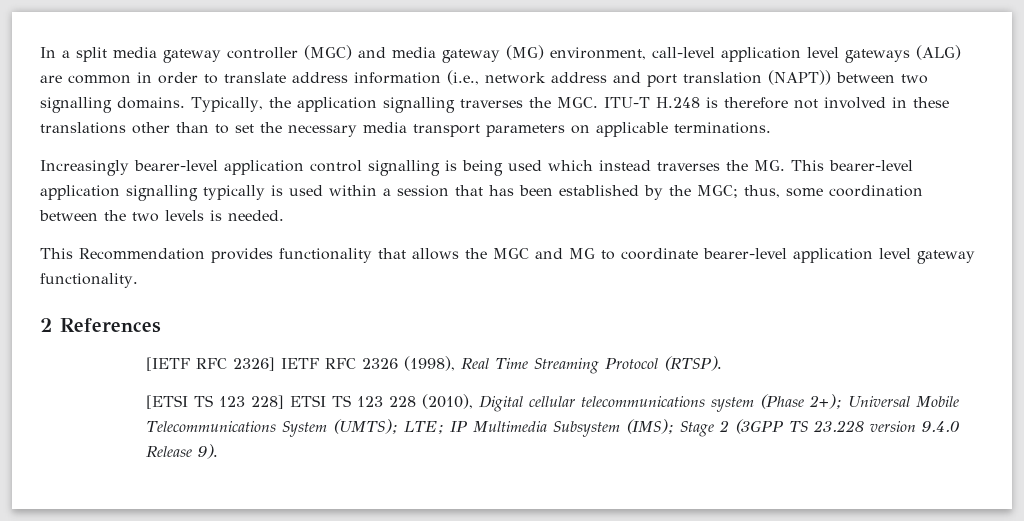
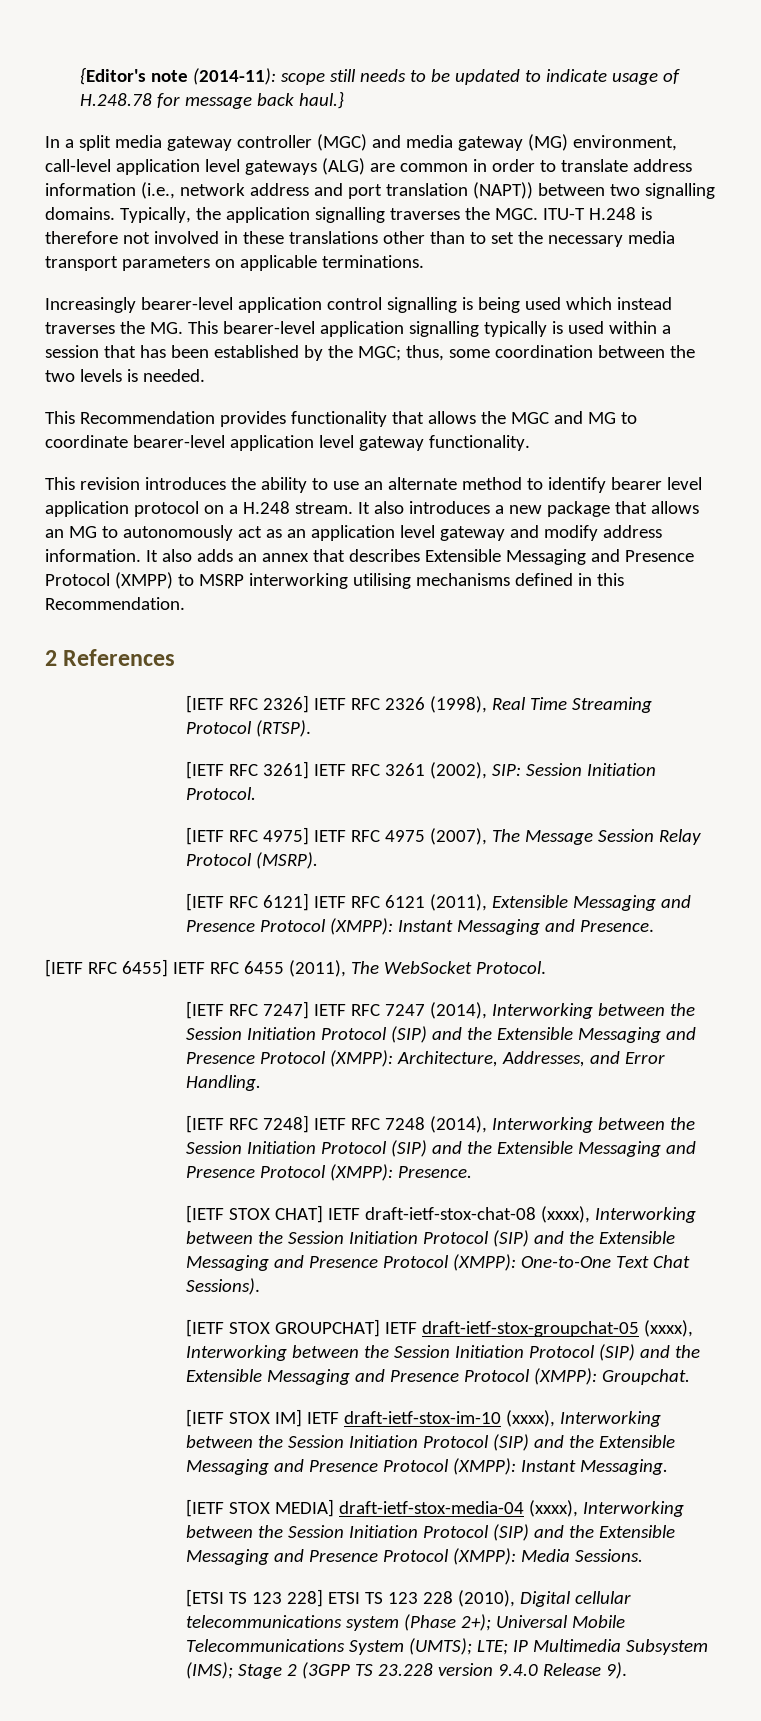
(40, 52) none -> [80,67,681,85] [80,91,345,109] {Editor's note (2014-11): scope still needs to be updated to indicate usage of H.248.78 for message back haul.} //
(138, 280) none -> [45,477,702,493] [45,501,699,517] [45,525,662,541] [45,549,694,565] [45,572,624,589] [45,597,185,610] // This revision introduces the ability to use an alternate method to identify bearer level application protocol on a H.248 stream. It also introduces a new package that allows an MG to autonomously act as an application level gateway and modify address information. It also adds an annex that describes Extensible Messaging and Presence Protocol (XMPP) to MSRP interworking utilising mechanisms defined in this Recommendation.
(723, 363) none -> [185,761,656,779] [185,787,256,800] [185,827,701,845] [185,852,318,869] [185,893,691,911] [185,918,654,935] [45,959,546,977] [185,1001,695,1019] [185,1026,696,1043] [185,1050,665,1067] [185,1075,261,1091] [185,1115,695,1133] [185,1140,696,1157] [185,1164,472,1181] [185,1205,696,1223] [185,1230,675,1247] [185,1254,690,1271] [185,1278,260,1295] [185,1319,693,1337] [185,1344,700,1361] [185,1368,690,1385] [185,1409,661,1427] [185,1434,675,1451] [185,1458,668,1475] [185,1499,684,1517] [185,1524,675,1541] [185,1548,643,1565] // [IETF RFC 3261] IETF RFC 3261 (2002), SIP: Session Initiation Protocol. // [IETF RFC 4975] IETF RFC 4975 (2007), The Message Session Relay Protocol (MSRP). // [IETF RFC 6121] IETF RFC 6121 (2011), Extensible Messaging and Presence Protocol (XMPP): Instant Messaging and Presence. // [IETF RFC 6455] IETF RFC 6455 (2011), The WebSocket Protocol. // [IETF RFC 7247] IETF RFC 7247 (2014), Interworking between the Session Initiation Protocol (SIP) and the Extensible Messaging and Presence Protocol (XMPP): Architecture, Addresses, and Error Handling. // [IETF RFC 7248] IETF RFC 7248 (2014), Interworking between the Session Initiation Protocol (SIP) and the Extensible Messaging and Presence Protocol (XMPP): Presence. // [IETF STOX CHAT] IETF draft-ietf-stox-chat-08 (xxxx), Interworking between the Session Initiation Protocol (SIP) and the Extensible Messaging and Presence Protocol (XMPP): One-to-One Text Chat Sessions). // [IETF STOX GROUPCHAT] IETF draft-ietf-stox-groupchat-05 (xxxx), Interworking between the Session Initiation Protocol (SIP) and the Extensible Messaging and Presence Protocol (XMPP): Groupchat. // [IETF STOX IM] IETF draft-ietf-stox-im-10 (xxxx), Interworking between the Session Initiation Protocol (SIP) and the Extensible Messaging and Presence Protocol (XMPP): Instant Messaging. // [IETF STOX MEDIA] draft-ietf-stox-media-04 (xxxx), Interworking between the Session Initiation Protocol (SIP) and the Extensible Messaging and Presence Protocol (XMPP): Media Sessions.

